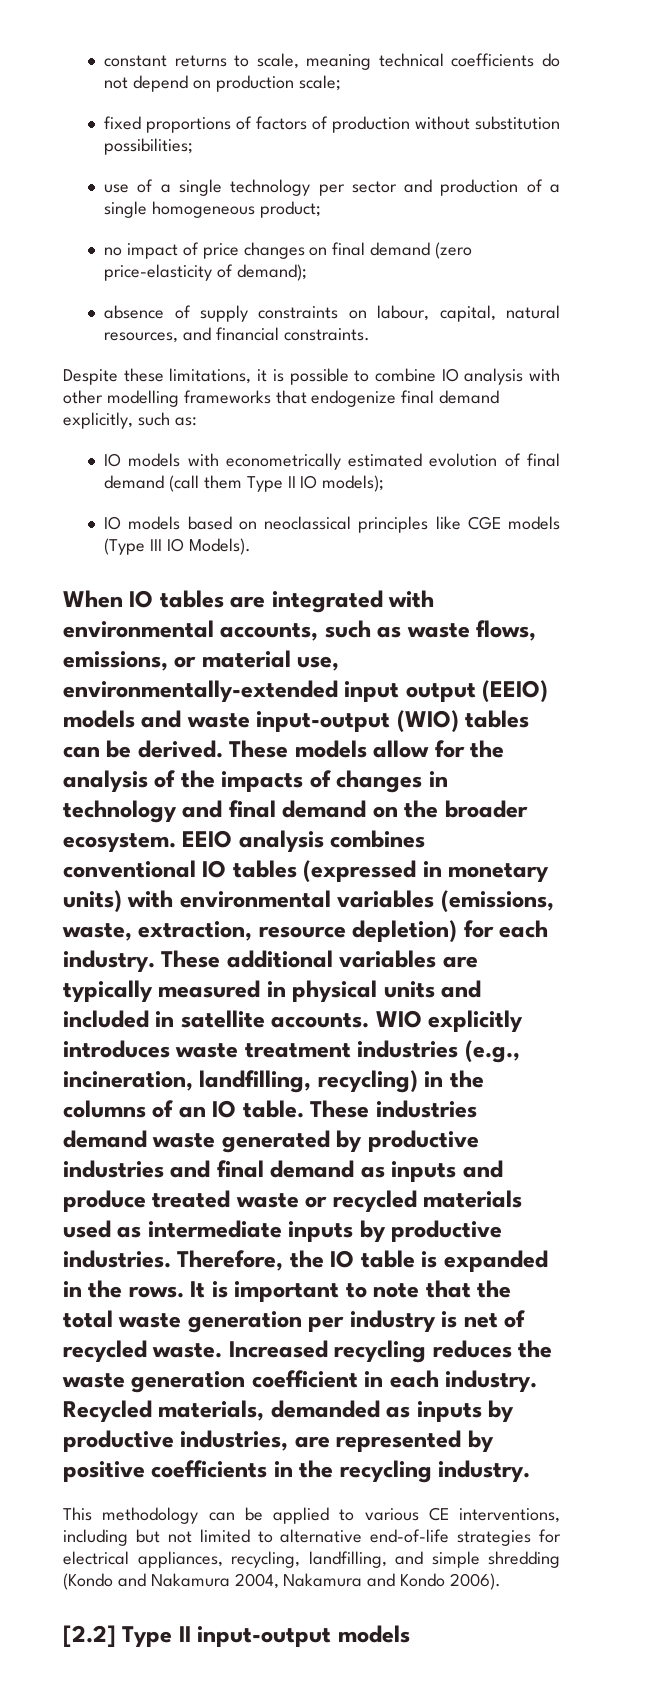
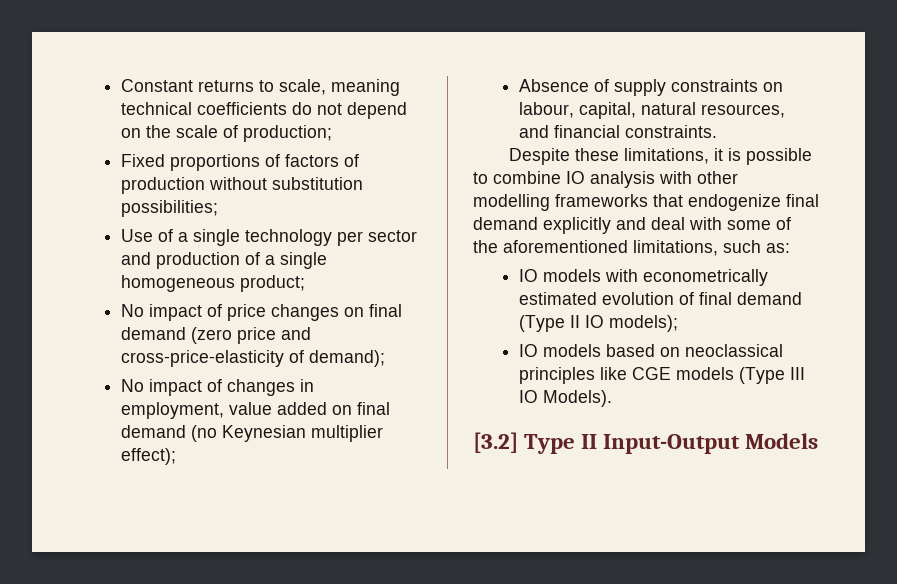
[104,55,168,67] constant -> [120,79,193,92] Constant
[215,75,341,92] [104,116,142,130] production scale; // fixed -> [145,125,332,142] [120,154,165,167] the scale of production; // Fixed
[104,184,130,193] use -> [120,229,153,242] Use
[104,247,123,256] no -> [120,304,144,317] No
[104,264,213,281] price-elasticity -> [236,327,311,344] [120,350,284,367] price and cross-price-elasticity
[104,305,165,319] absence -> [120,379,314,396] [120,402,390,419] [120,425,383,442] [120,448,176,465] [518,79,589,92] No impact of changes in employment, value added on final demand (no Keynesian multiplier effect); // Absence
[63,412,133,429] explicitly, -> [543,217,791,234] [473,240,718,256] explicitly and deal with some of the aforementioned limitations,
[168,475,283,492] (call them Type -> [518,315,565,332] (Type
[63,590,435,613] [63,620,537,641] [63,650,340,671] [63,680,549,702] [63,710,530,732] [63,740,505,758] [63,770,448,793] [63,800,528,823] [63,830,426,852] [63,860,550,882] [63,890,554,912] [62,920,549,942] [63,950,478,972] [63,980,482,1002] [63,1010,524,1032] [63,1040,520,1063] [63,1070,484,1093] [63,1100,477,1118] [63,1130,479,1153] [63,1160,503,1182] [63,1190,523,1212] [63,1220,503,1242] [63,1250,548,1272] [63,1280,512,1302] [63,1310,526,1333] [63,1340,553,1363] [62,1370,538,1393] [63,1400,515,1422] [63,1430,494,1452] [63,1460,531,1483] [63,1507,560,1524] [63,1529,561,1546] [63,1551,560,1568] [63,1573,502,1590] [63,1625,410,1647] When IO tables are integrated with environmental accounts, such as waste flows, emissions, or material use, environmentally-extended input output (EEIO) models and waste input-output (WIO) tables can be derived. These models allow for the analysis of the impacts of changes in technology and final demand on the broader ecosystem. EEIO analysis combines conventional IO tables (expressed in monetary units) with environmental variables (emissions, waste, extraction, resource depletion) for each industry. These additional variables are typically measured in physical units and included in satellite accounts. WIO explicitly introduces waste treatment industries (e.g., incineration, landfilling, recycling) in the columns of an IO table. These industries demand waste generated by productive industries and final demand as inputs and produce treated waste or recycled materials used as intermediate inputs by productive industries. Therefore, the IO table is expanded in the rows. It is important to note that the total waste generation per industry is net of recycled waste. Increased recycling reduces the waste generation coefficient in each industry. Recycled materials, demanded as inputs by productive industries, are represented by positive coefficients in the recycling industry. // This methodology can be applied to various CE interventions, including but not limited to alternative end-of-life strategies for electrical appliances, recycling, landfilling, and simple shredding (Kondo and Nakamura 2004, Nakamura and Kondo 2006). // [2.2] Type II input-output models -> [473,432,819,454] [3.2] Type II Input-Output Models

